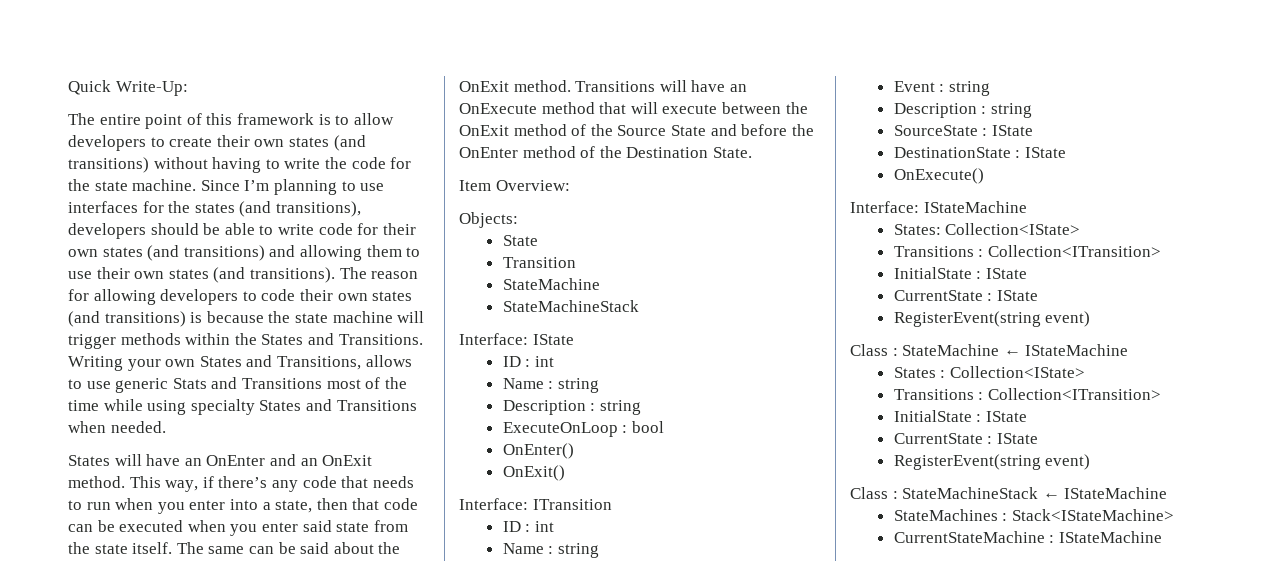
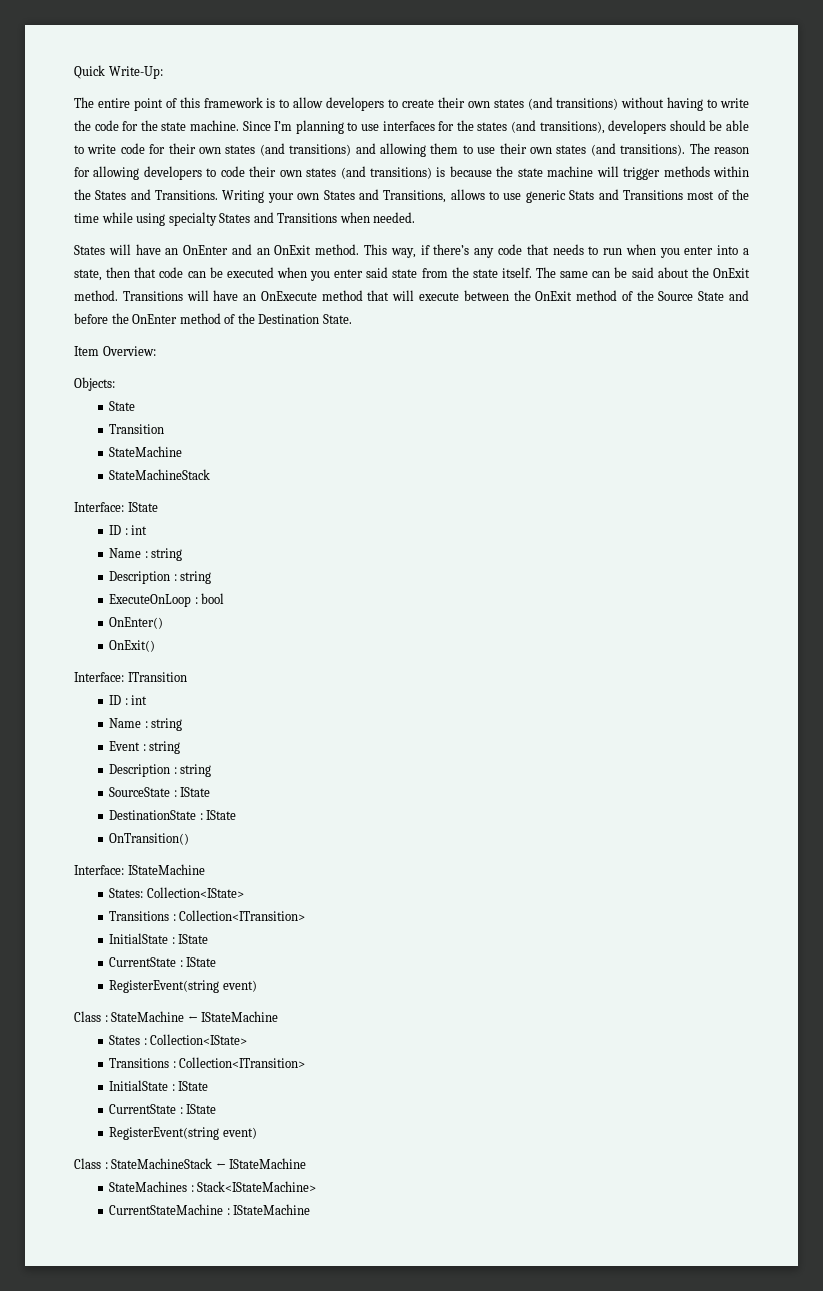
[893,168,984,184] OnExecute() -> [109,833,190,845] OnTransition()

